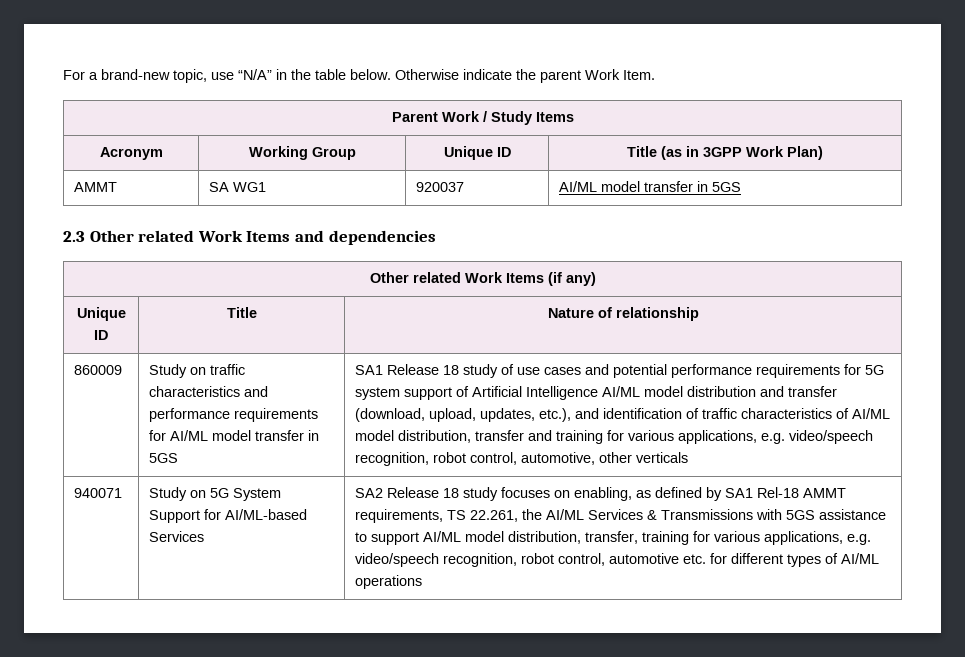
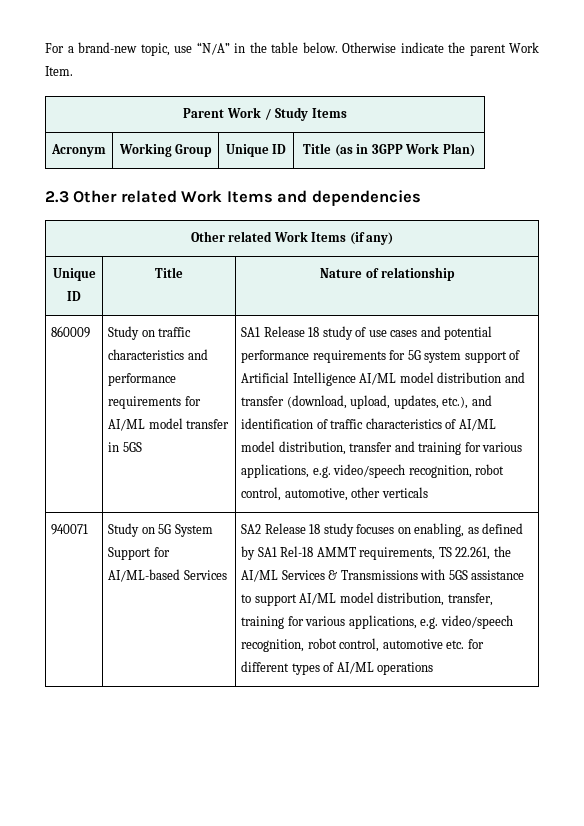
[74,182,118,192] [209,182,267,192] [416,182,465,192] [559,181,742,192] // AMMT | SA WG1 | 920037 | AI/ML model transfer in 5GS -> (475, 150) none

